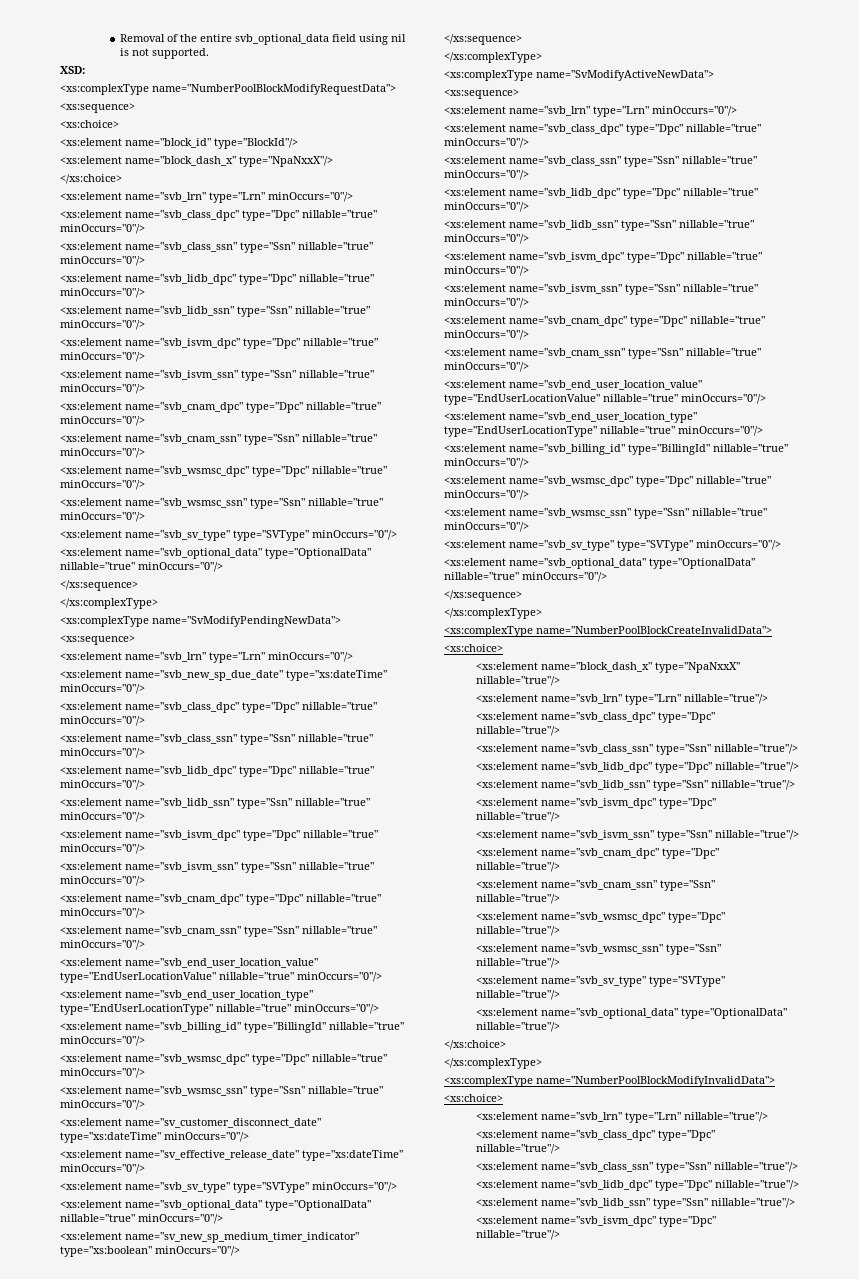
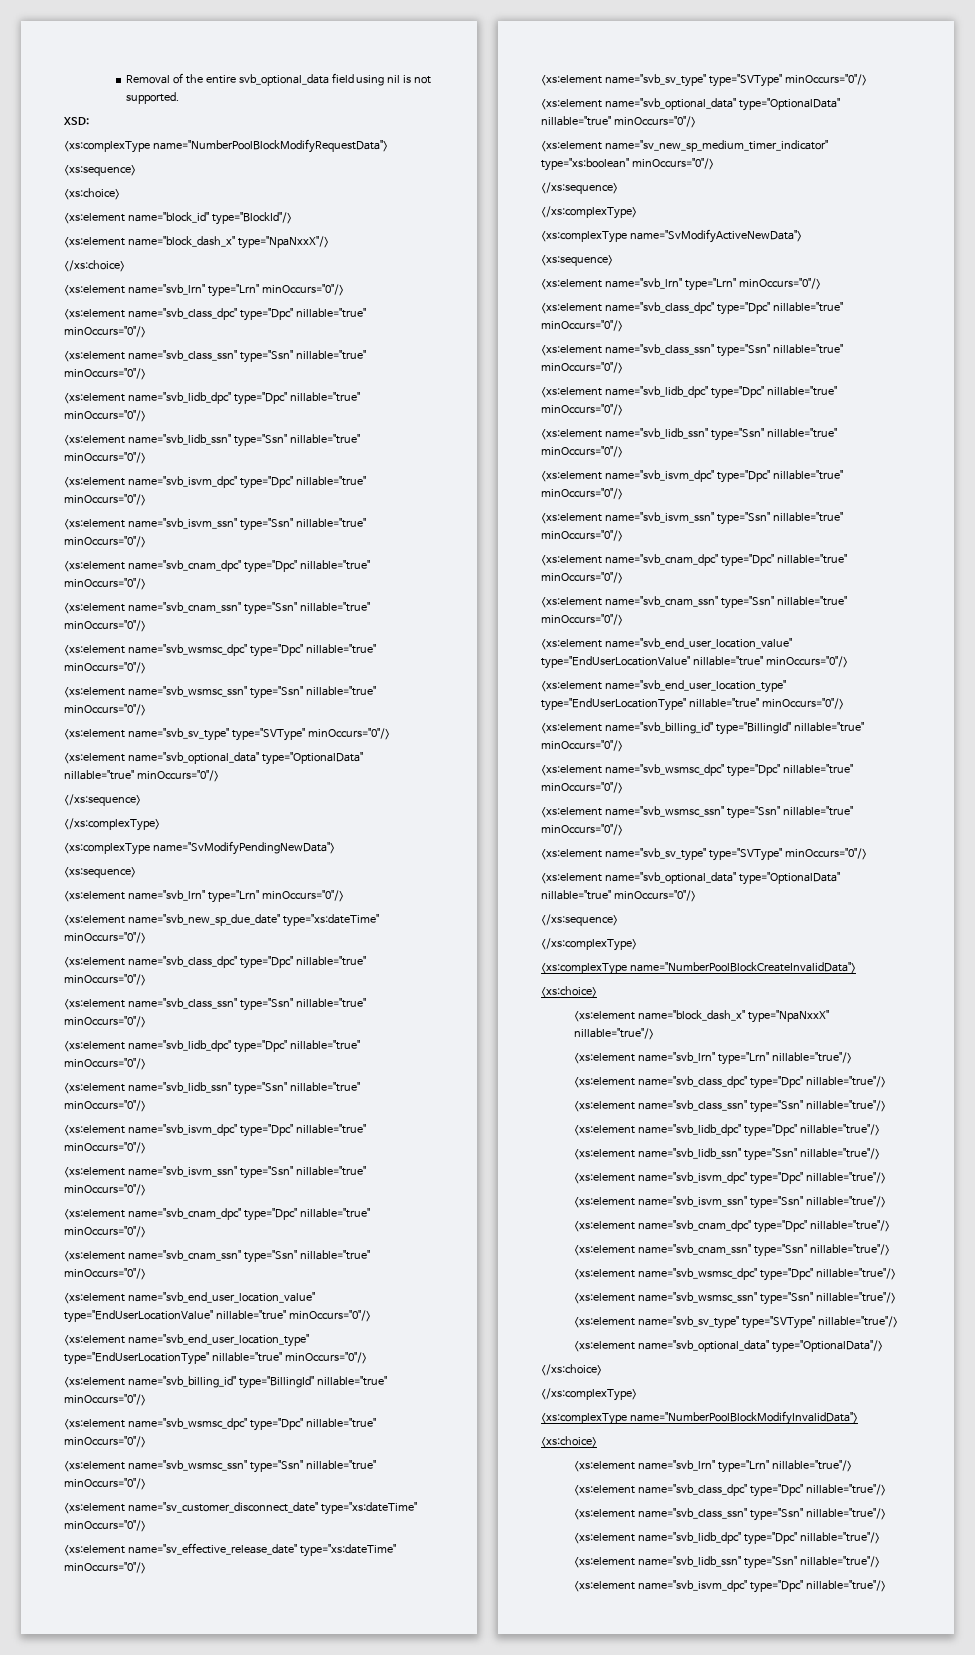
[680,1008,787,1019] [475,1022,560,1032] type="OptionalData" nillable="true"/> -> [771,1340,883,1353] type="OptionalData"/>

